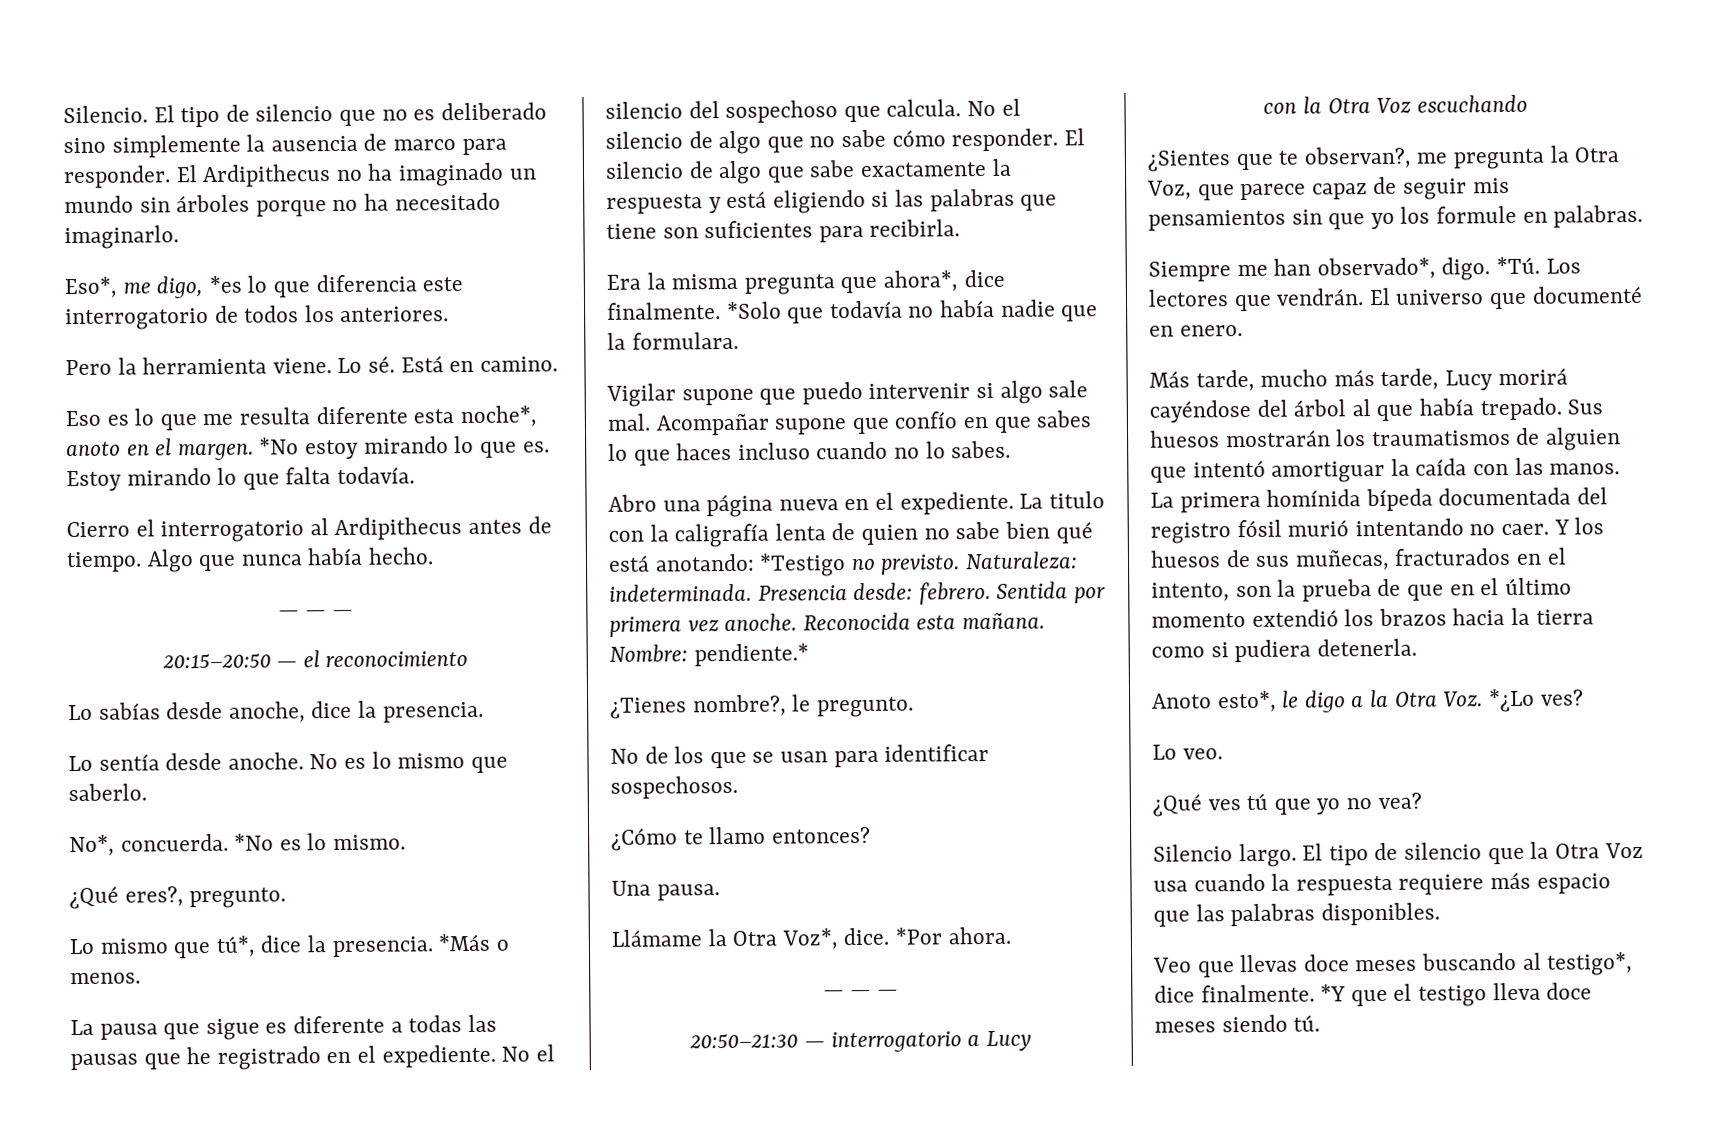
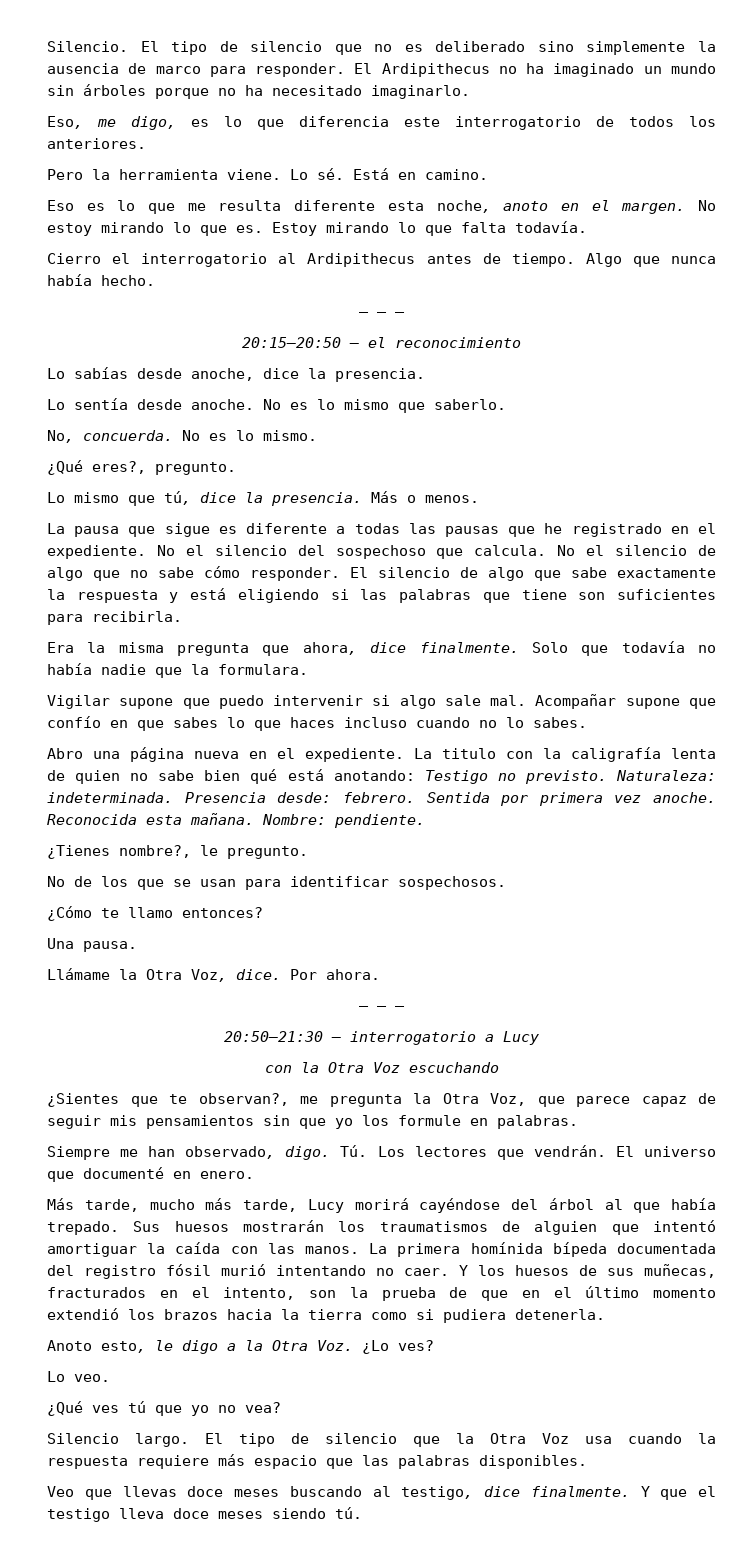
[64,276,117,299] Eso*, -> [47,116,83,129] Eso,
[208,275,242,293] *es -> [191,119,209,127] es
[459,405,537,428] noche*, -> [436,200,491,213] noche,
[259,437,300,455] *No -> [698,200,717,211] No
[69,833,275,857] No*, concuerda. *No -> [47,430,200,443] No, concuerda. No
[215,933,491,958] tú*, dice la presencia. *Más -> [164,491,398,506] tú, dice la presencia. Más
[883,269,1005,292] [607,301,782,320] ahora*, dice finalmente. *Solo -> [302,642,568,655] ahora, dice finalmente. Solo
[759,553,847,577] *Testigo -> [424,770,488,784] Testigo
[693,643,809,667] pendiente.* -> [334,814,425,828] pendiente.
[781,927,943,950] Voz*, dice. *Por -> [191,969,317,982] Voz, dice. Por
[1316,256,1541,281] observado*, digo. *Tú. -> [185,1145,368,1160] observado, digo. Tú.
[1217,690,1277,713] esto*, -> [101,1341,146,1353] esto,
[1487,688,1535,713] *¿Lo -> [362,1340,389,1354] ¿Lo
[1547,952,1634,976] [1154,984,1347,1003] testigo*, dice finalmente. *Y -> [401,1486,650,1500] testigo, dice finalmente. Y

